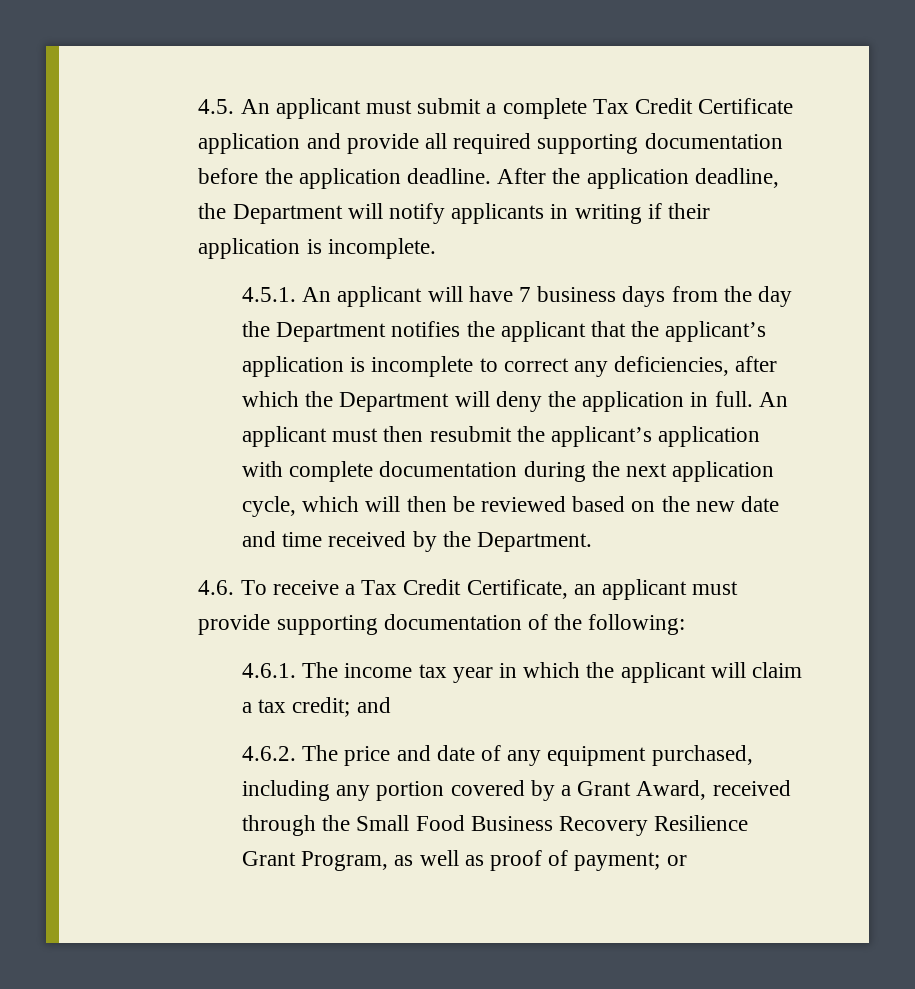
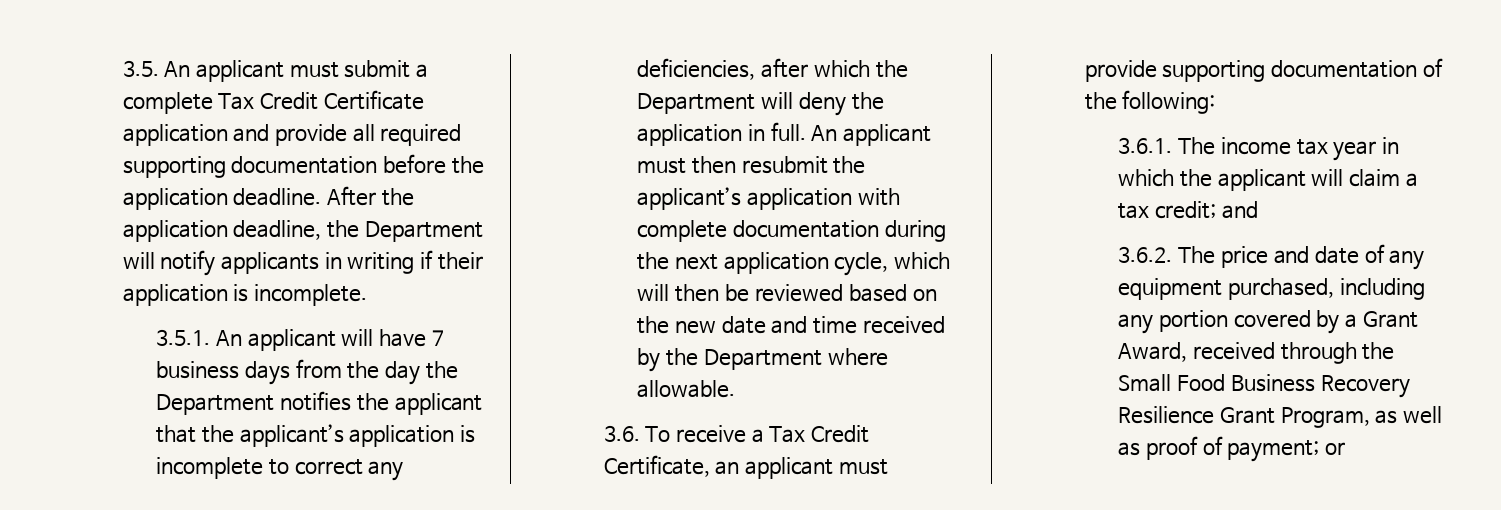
[198,99,235,114] 4.5. -> [122,60,159,77] 3.5.
[241,287,296,302] 4.5.1. -> [156,329,211,346] 3.5.1.
[477,532,593,552] [198,580,235,595] Department. // 4.6. -> [703,348,889,370] [637,380,736,398] [603,425,640,442] Department where allowable. // 3.6.
[241,663,296,678] 4.6.1. -> [1118,137,1173,154] 3.6.1.
[241,746,296,761] 4.6.2. -> [1118,246,1173,263] 3.6.2.

